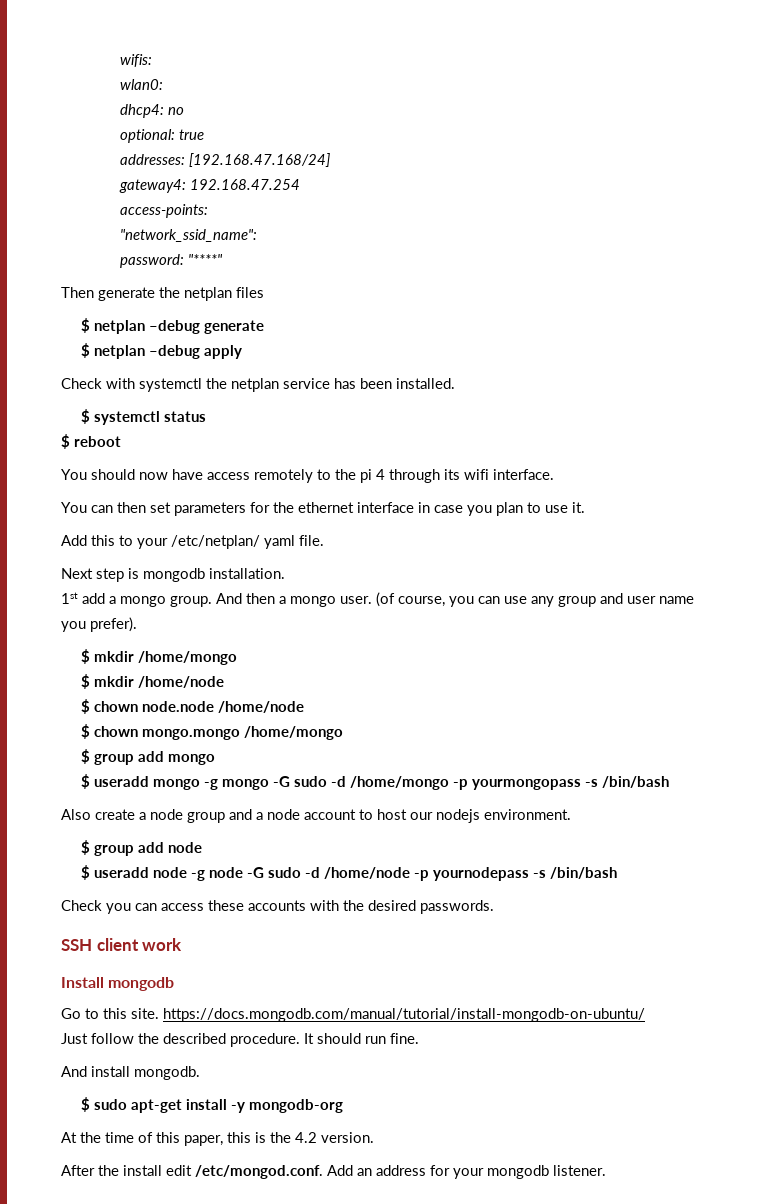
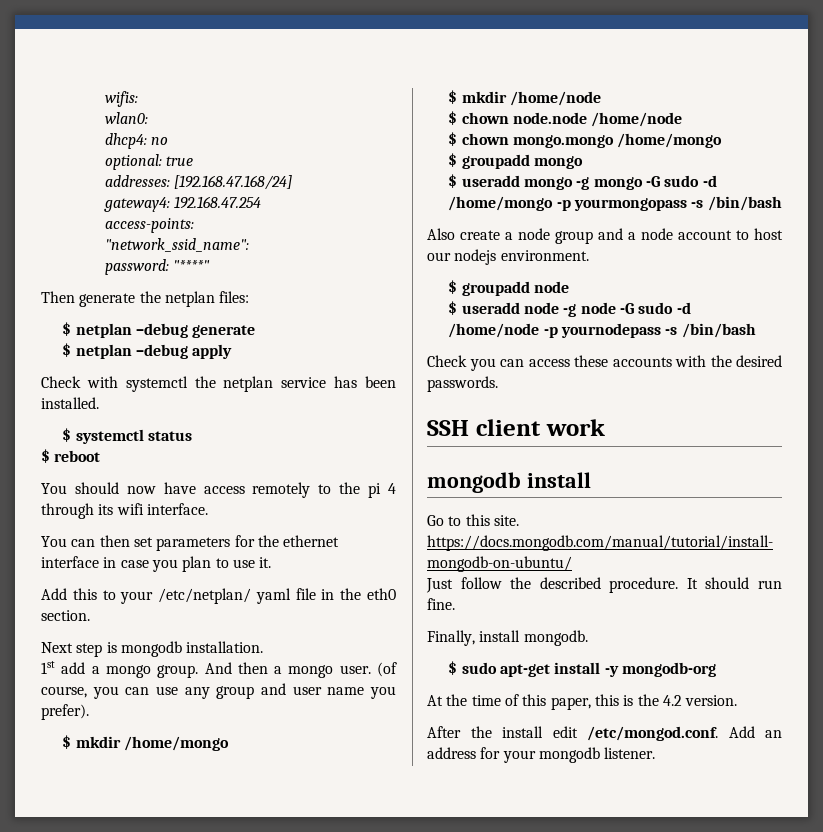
[236,287,264,298] files -> [219,291,250,303] files:
[299,535,324,546] file. -> [295,588,396,600] [41,610,90,621] file in the eth0 section.
[93,751,164,765] group add -> [461,154,530,169] groupadd
[93,842,164,856] group add -> [461,281,530,296] groupadd
[61,977,175,991] Install mongodb -> [427,472,591,493] mongodb install
[61,1066,87,1077] And -> [427,630,475,646] Finally,

